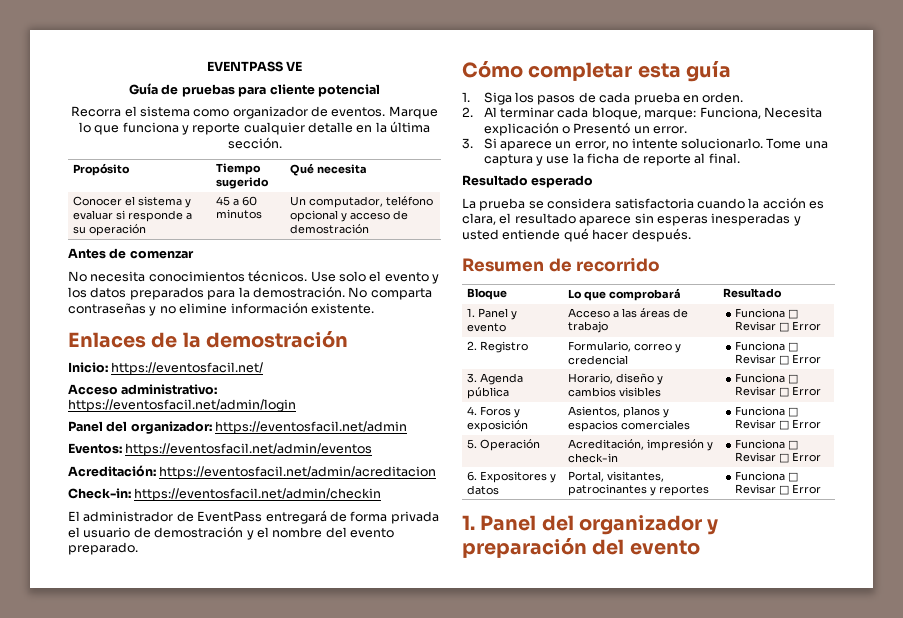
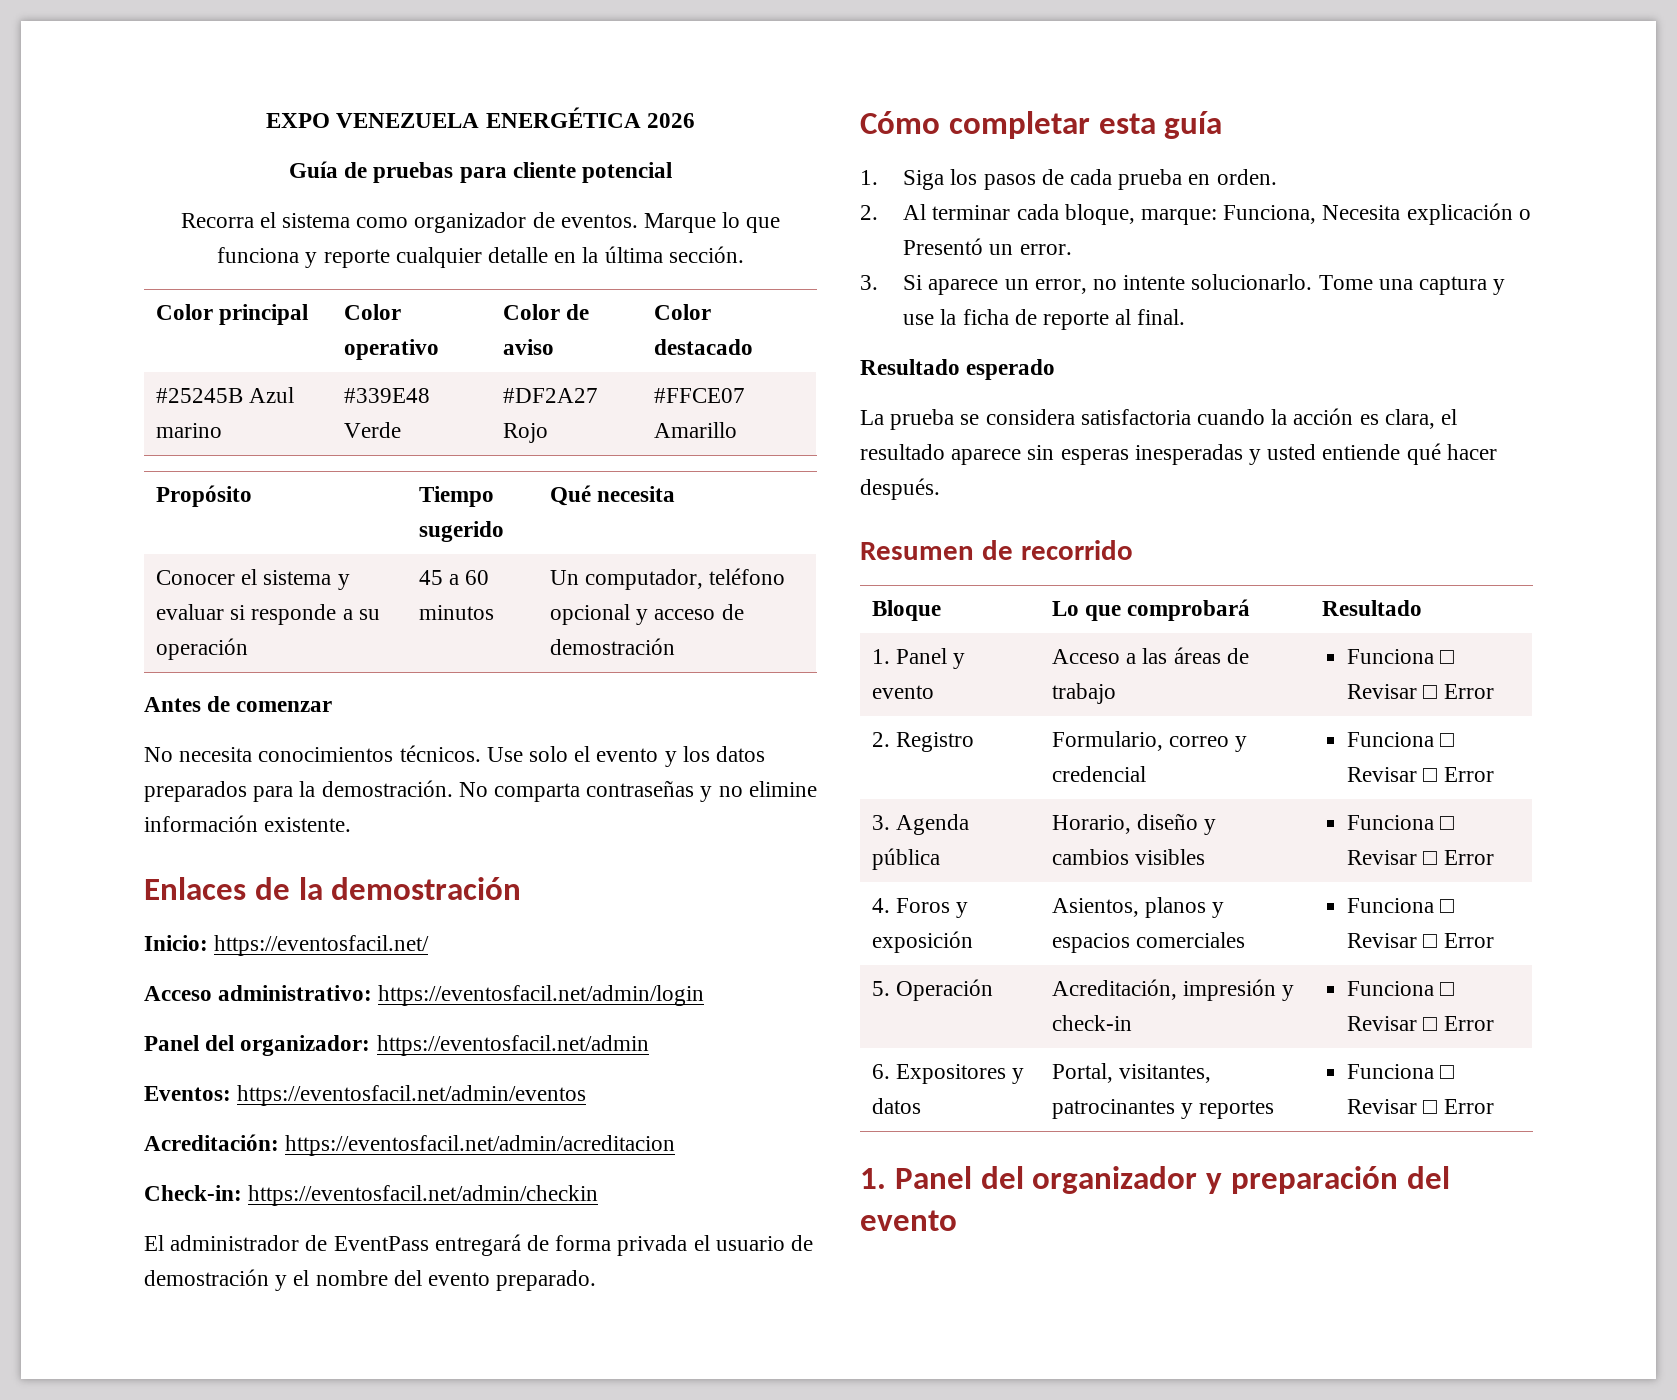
[206,61,303,72] EVENTPASS VE -> [266,107,695,128] EXPO VENEZUELA ENERGÉTICA 2026
(282, 143) none -> [155,304,309,325] [343,304,401,320] [343,339,439,360] [502,304,590,320] [502,339,554,355] [653,304,711,320] [653,339,753,355] [155,387,295,403] [155,423,222,438] [343,388,430,403] [343,422,401,438] [502,388,598,403] [502,423,548,443] [653,388,745,403] [653,422,737,438] // Color principal | Color operativo | Color de aviso | Color destacado // #25245B Azul marino | #339E48 Verde | #DF2A27 Rojo | #FFCE07 Amarillo

